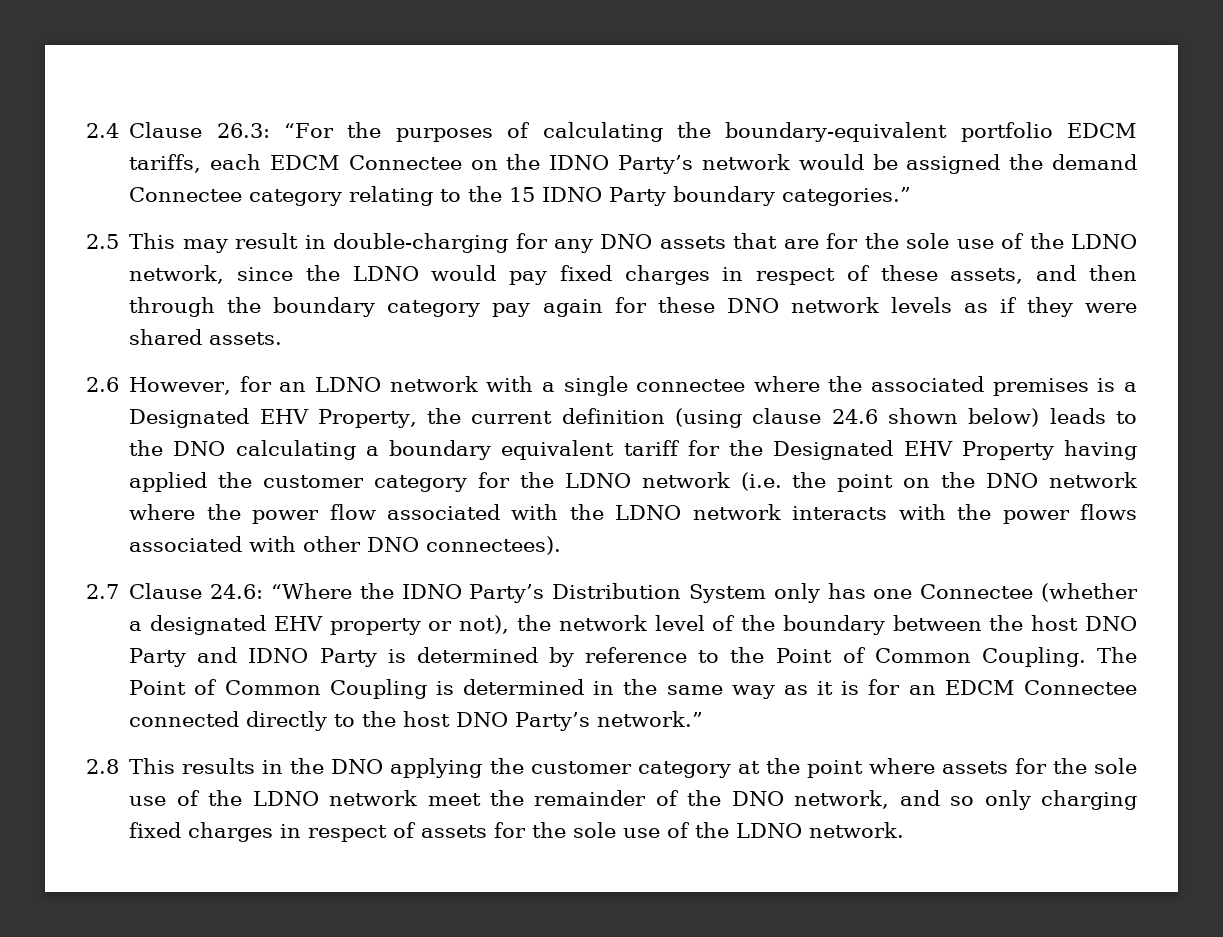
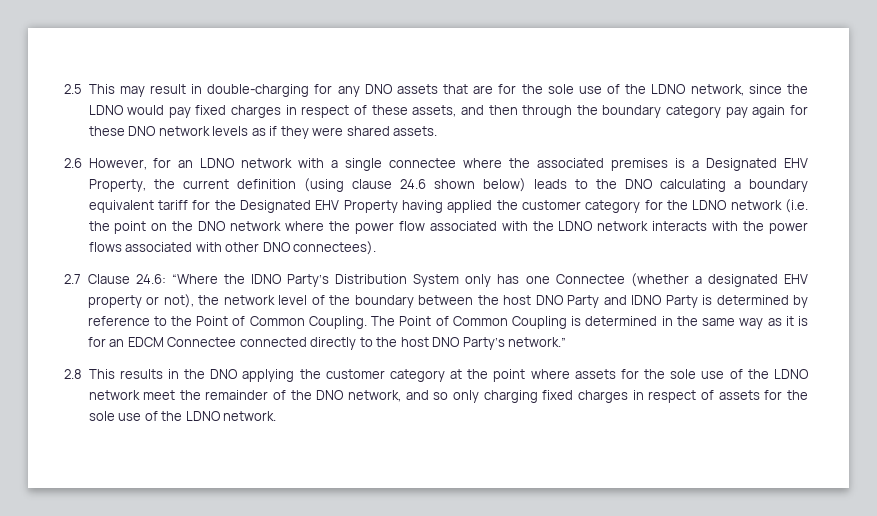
[86,122,1137,142] [129,154,1137,174] [129,186,912,206] 2.4 Clause 26.3: “For the purposes of calculating the boundary-equivalent portfolio EDCM tariffs, each EDCM Connectee on the IDNO Party’s network would be assigned the demand Connectee category relating to the 15 IDNO Party boundary categories.” // -> (64, 89) none

